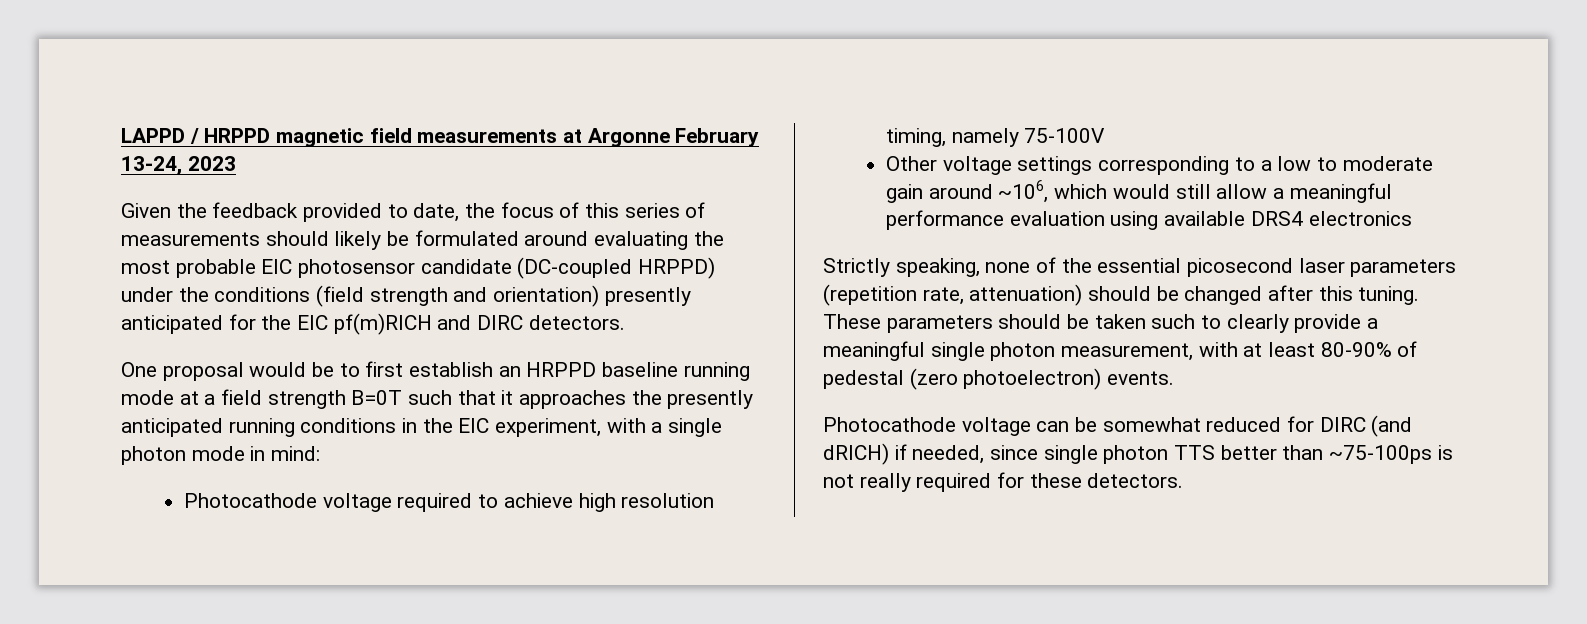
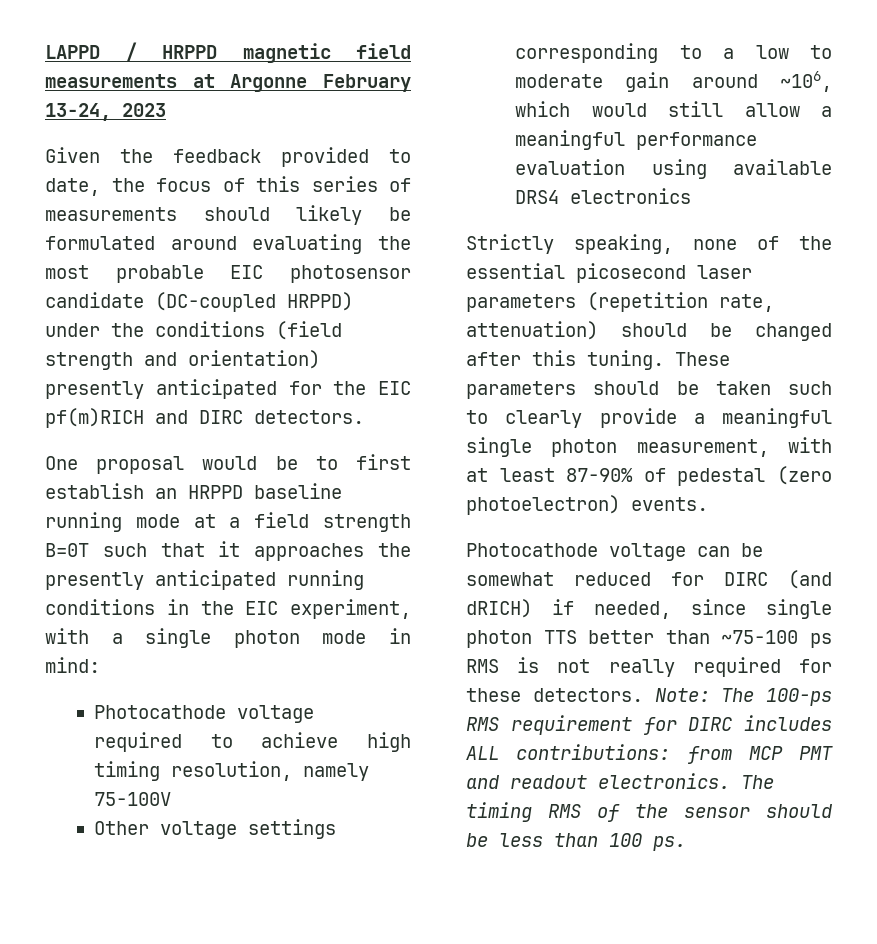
[621,493,715,508] [886,128,947,147] resolution timing, -> [94,761,293,781] timing resolution,
[1320,342,1392,357] 80-90% -> [566,468,634,482] 87-90%
[1329,445,1433,464] ~75-100ps -> [721,630,832,648] [466,659,499,673] ~75-100 ps RMS
(1184, 480) none -> [654,688,832,706] [466,715,832,735] [466,744,833,764] [466,773,774,789] [466,802,833,822] [466,833,686,851] Note: The 100-ps RMS requirement for DIRC includes ALL contributions: from MCP PMT and readout electronics. The timing RMS of the sensor should be less than 100 ps.

